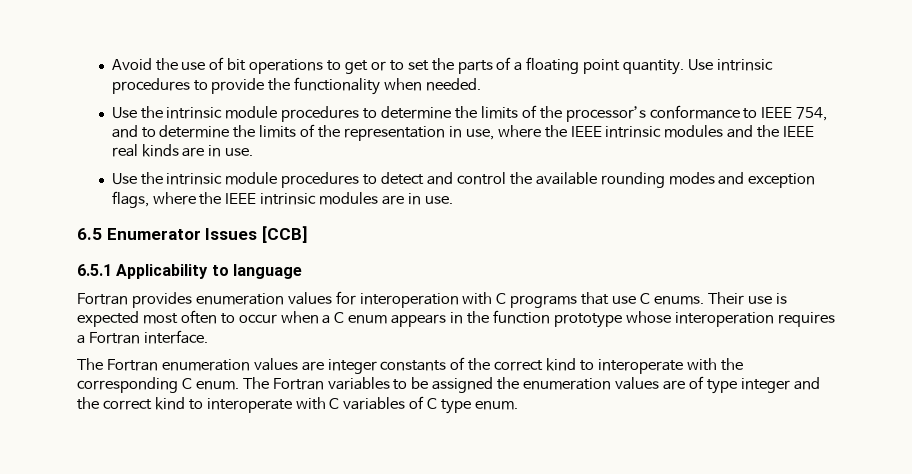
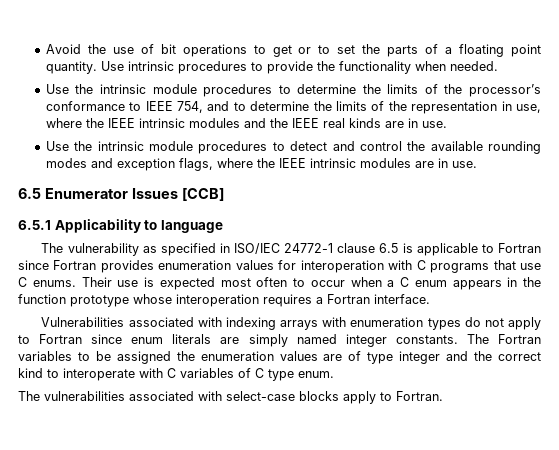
(302, 271) none -> [41,243,541,256] [18,260,49,270] The vulnerability as specified in ISO/IEC 24772-1 clause 6.5 is applicable to Fortran since
[77,357,743,374] [77,377,239,393] The Fortran enumeration values are integer constants of the correct kind to interoperate with the corresponding C enum. -> [41,317,541,330] [18,334,458,347] Vulnerabilities associated with indexing arrays with enumeration types do not apply to Fortran since enum literals are simply named integer constants.
(519, 405) none -> [18,391,443,404] // The vulnerabilities associated with select-case blocks apply to Fortran.

